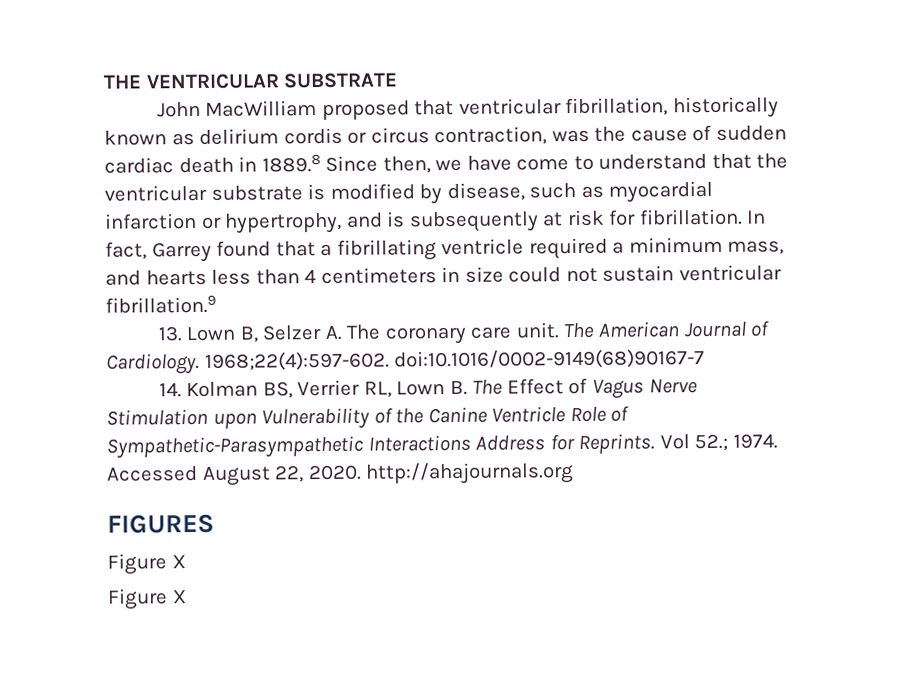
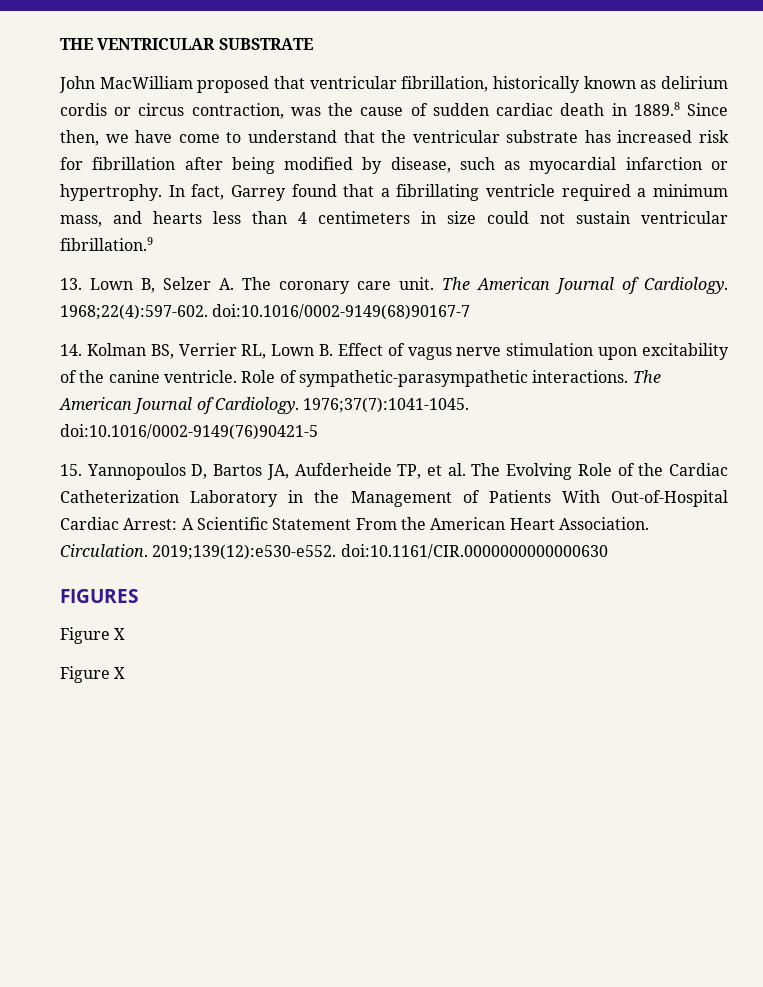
[307,183,326,201] is -> [584,130,730,143] [60,157,275,174] has increased risk for fibrillation after being
[224,208,743,234] hypertrophy, and is subsequently at risk for fibrillation. -> [60,184,162,201] hypertrophy.
[472,379,504,395] The -> (334, 350) none
[591,379,698,399] [106,405,630,430] [106,433,778,459] [106,462,575,486] Vagus Nerve Stimulation upon Vulnerability of the Canine Ventricle Role of Sympathetic-Parasympathetic Interactions Address for Reprints. Vol 52.; 1974. Accessed August 22, 2020. http://ahajournals.org -> [407,343,729,360] [60,370,661,387] [59,397,470,414] [60,424,318,440] [60,463,728,480] [60,490,728,507] [60,517,649,530] [60,544,608,560] vagus nerve stimulation upon excitability of the canine ventricle. Role of sympathetic-parasympathetic interactions. The American Journal of Cardiology. 1976;37(7):1041-1045. doi:10.1016/0002-9149(76)90421-5 // 15. Yannopoulos D, Bartos JA, Aufderheide TP, et al. The Evolving Role of the Cardiac Catheterization Laboratory in the Management of Patients With Out-of-Hospital Cardiac Arrest: A Scientific Statement From the American Heart Association. Circulation. 2019;139(12):e530-e552. doi:10.1161/CIR.0000000000000630

